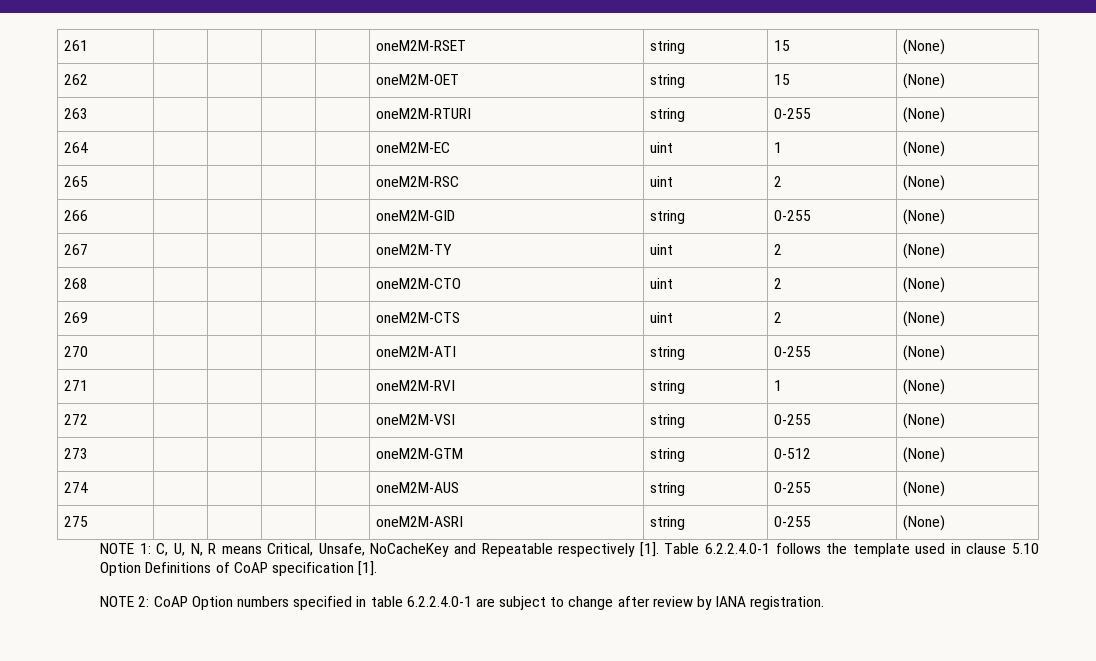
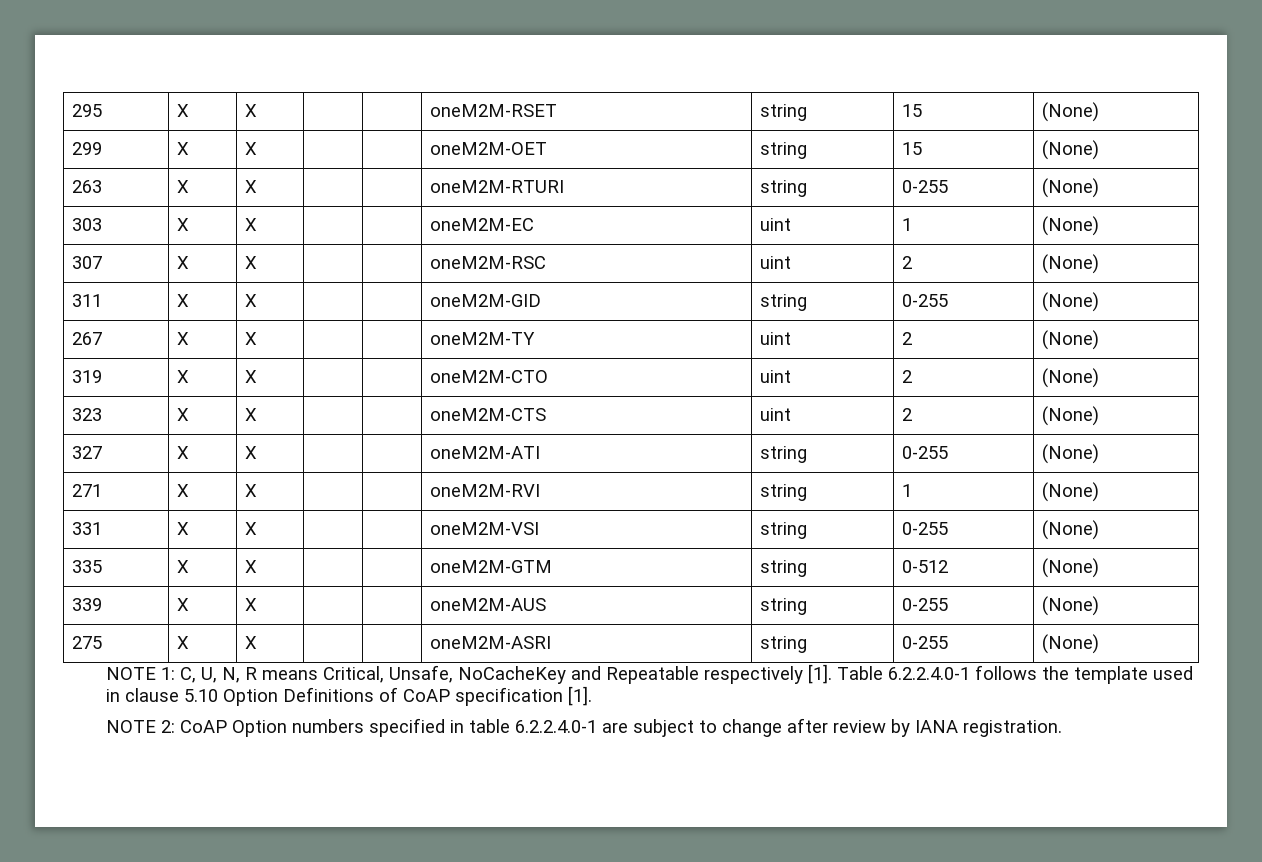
[63,40,88,51] 261 | | -> [72,104,103,117] [177,104,190,117] [245,104,258,117] 295 | X | X
[63,74,88,85] 262 | | -> [72,142,103,155] [177,142,190,155] [245,142,258,155] 299 | X | X
(88, 113) | -> [177,180,190,193] [245,180,258,193] X | X
[63,142,88,153] 264 | | -> [72,218,103,231] [177,218,190,231] [245,218,258,231] 303 | X | X
[63,176,88,187] 265 | | -> [72,256,103,269] [177,256,190,269] [245,256,258,269] 307 | X | X
[63,210,88,221] 266 | | -> [72,294,103,307] [177,294,190,307] [245,294,258,307] 311 | X | X
(88, 249) | -> [177,332,190,345] [245,332,258,345] X | X
[63,278,88,289] 268 | | -> [72,370,103,383] [177,370,190,383] [245,370,258,383] 319 | X | X
[63,312,88,323] 269 | | -> [72,408,103,421] [177,408,190,421] [245,408,258,421] 323 | X | X
[63,346,88,357] 270 | | -> [72,446,103,459] [177,446,190,459] [245,446,258,459] 327 | X | X
(88, 385) | -> [177,484,190,497] [245,484,258,497] X | X
[63,414,88,425] 272 | | -> [72,522,103,535] [177,522,190,535] [245,522,258,535] 331 | X | X
[63,448,88,459] 273 | | -> [72,560,103,573] [177,560,190,573] [245,560,258,573] 335 | X | X
[63,482,88,493] 274 | | -> [72,598,103,611] [177,598,190,611] [245,598,258,611] 339 | X | X
(88, 521) | -> [177,636,190,649] [245,636,258,649] X | X

